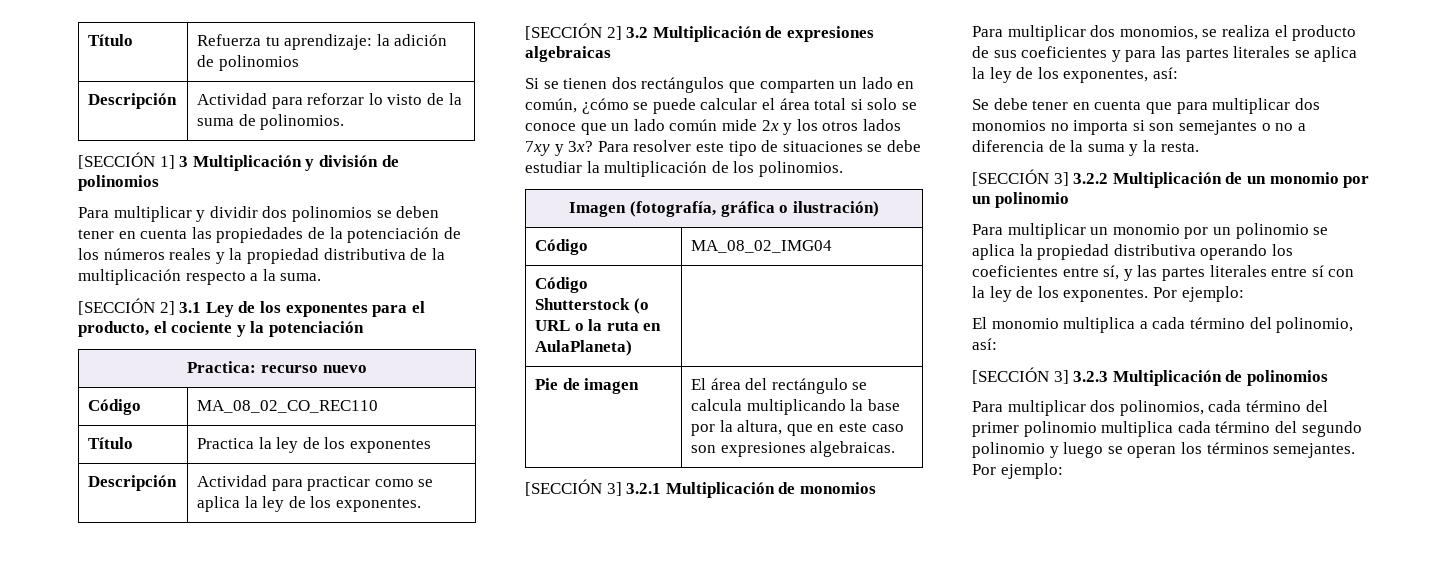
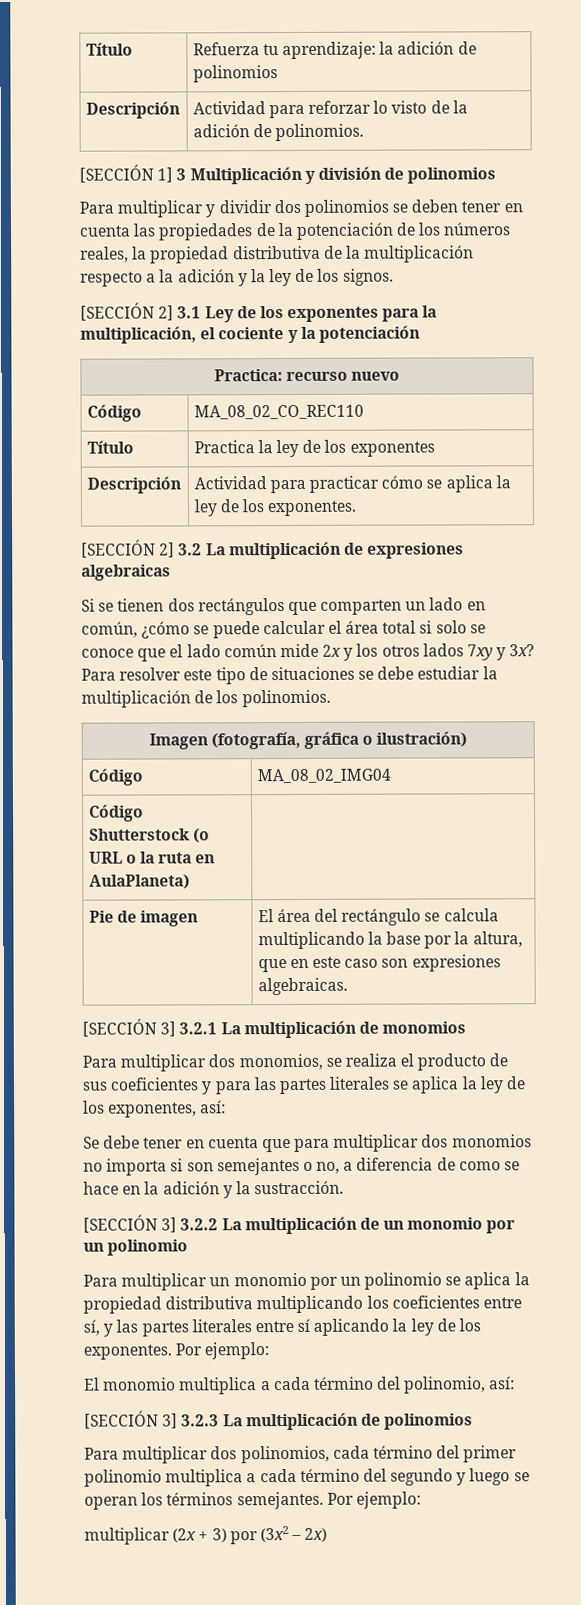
[197,118,235,126] suma -> [192,124,250,138] adición
[169,248,225,264] reales y -> [80,246,129,263] reales,
[280,273,322,281] suma. -> [177,268,394,287] adición y la ley de los signos.
[411,301,425,313] [78,321,149,337] el producto, -> [422,305,438,318] [80,326,197,344] la multiplicación,
[374,479,414,487] como -> [381,475,424,489] cómo
[652,26,762,42] Multiplicación -> [205,541,341,560] La multiplicación
[611,123,630,131] un -> [169,644,184,658] el
[665,482,775,498] Multiplicación -> [220,1020,356,1039] La multiplicación
[1275,123,1294,131] no -> [316,1161,341,1174] no,
[1070,140,1199,156] la suma y la resta. -> [458,1161,521,1171] [83,1180,345,1199] como se hace en la adición y la sustracción.
[1112,172,1222,188] Multiplicación -> [221,1216,357,1235] La multiplicación
[1200,244,1268,260] operando -> [256,1295,364,1314] multiplicando
[1328,269,1355,277] con -> [313,1318,390,1336] aplicando
[1112,370,1222,386] Multiplicación -> [222,1412,358,1431] La multiplicación
(1174, 429) none -> [246,1473,257,1483] a
[972,442,1045,458] polinomio -> (454, 1477) none
(1063, 471) none -> [84,1526,328,1545] // multiplicar (2x + 3) por (3x2 – 2x)

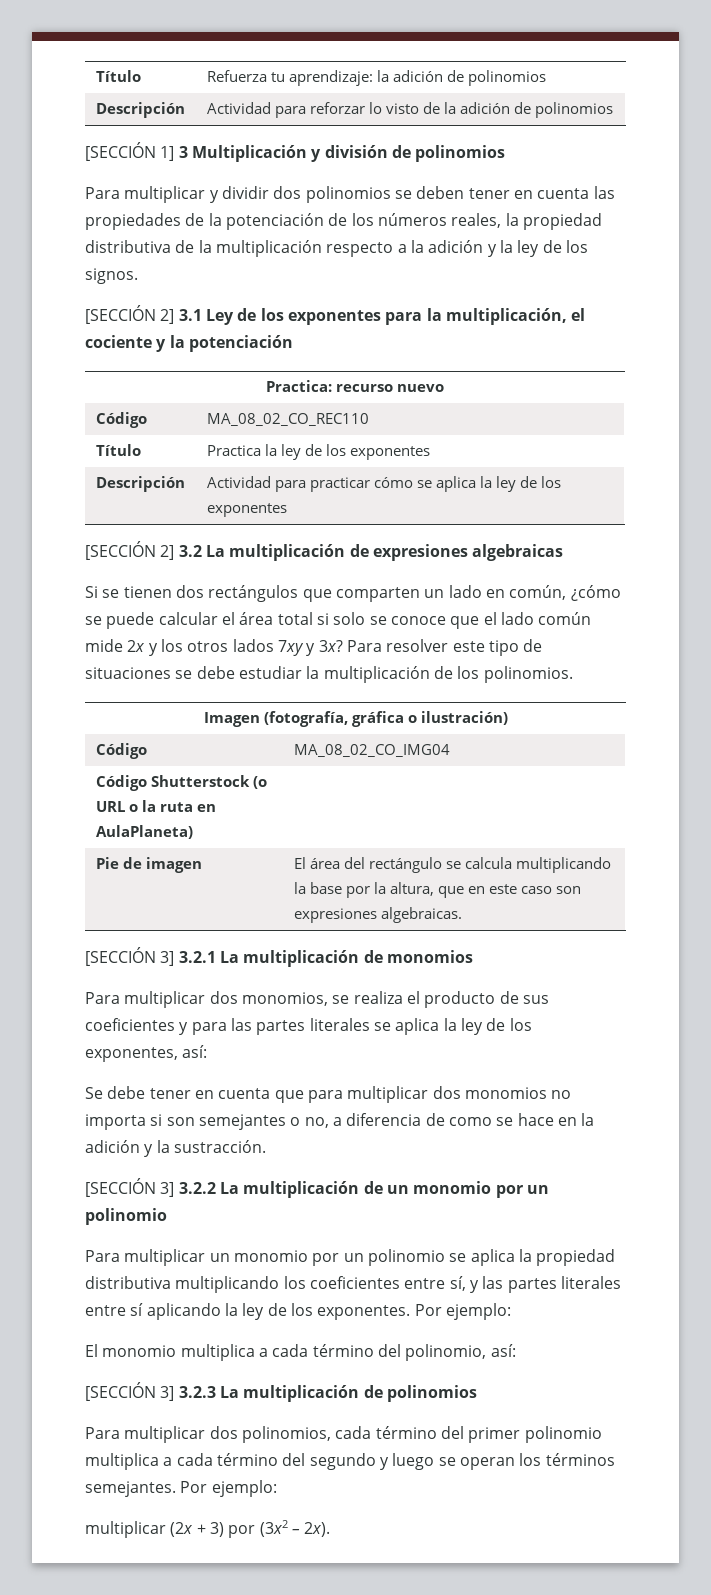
[275,123,365,142] polinomios. -> [534,102,613,118] polinomios
[267,500,357,517] exponentes. -> [206,503,287,517] exponentes
[256,768,391,784] MA_08_02_IMG04 -> [293,744,450,757] MA_08_02_CO_IMG04
[304,1527,328,1542] 2x) -> [304,1522,331,1537] 2x).

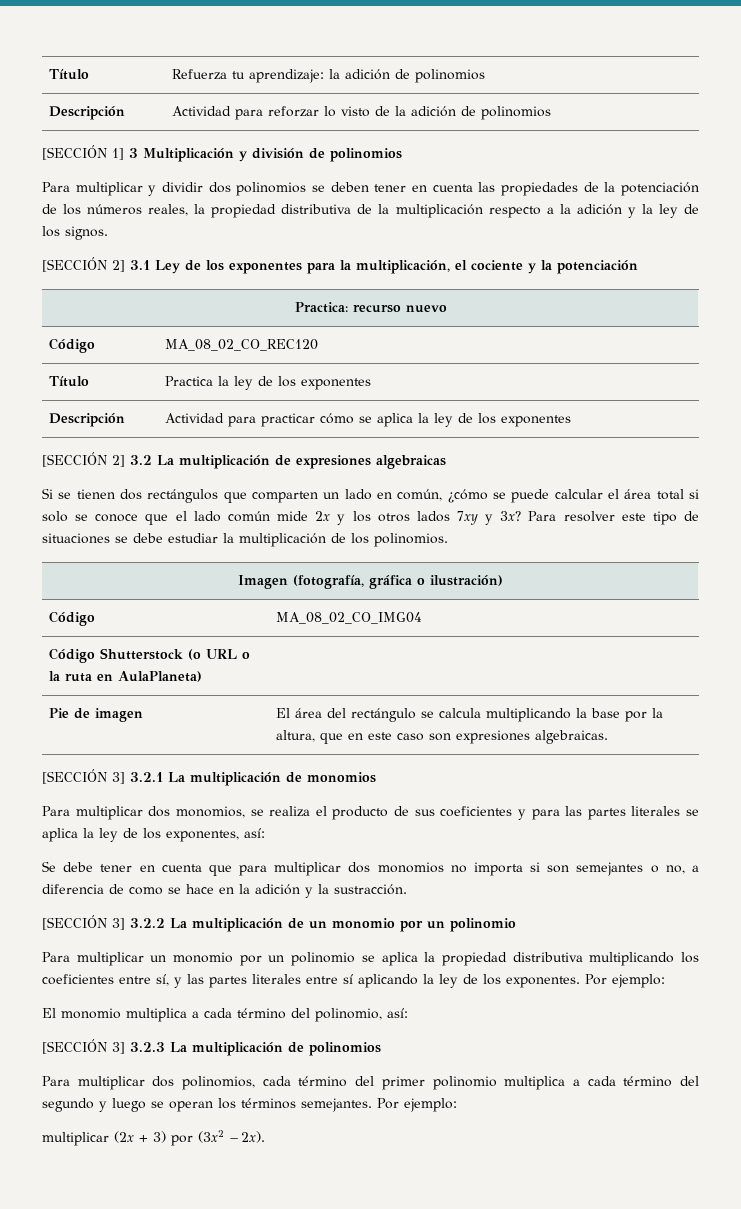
[206,413,369,426] MA_08_02_CO_REC110 -> [164,339,318,351] MA_08_02_CO_REC120

